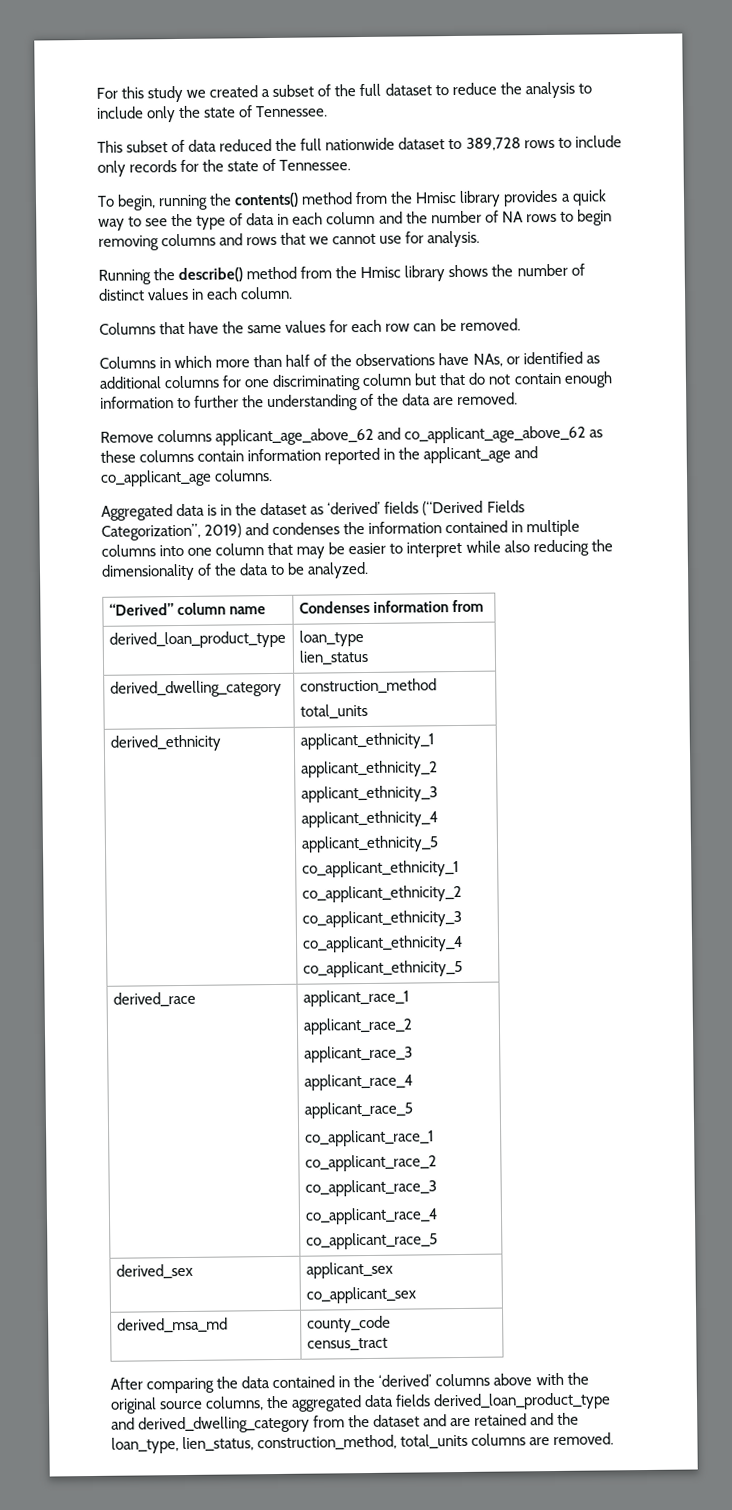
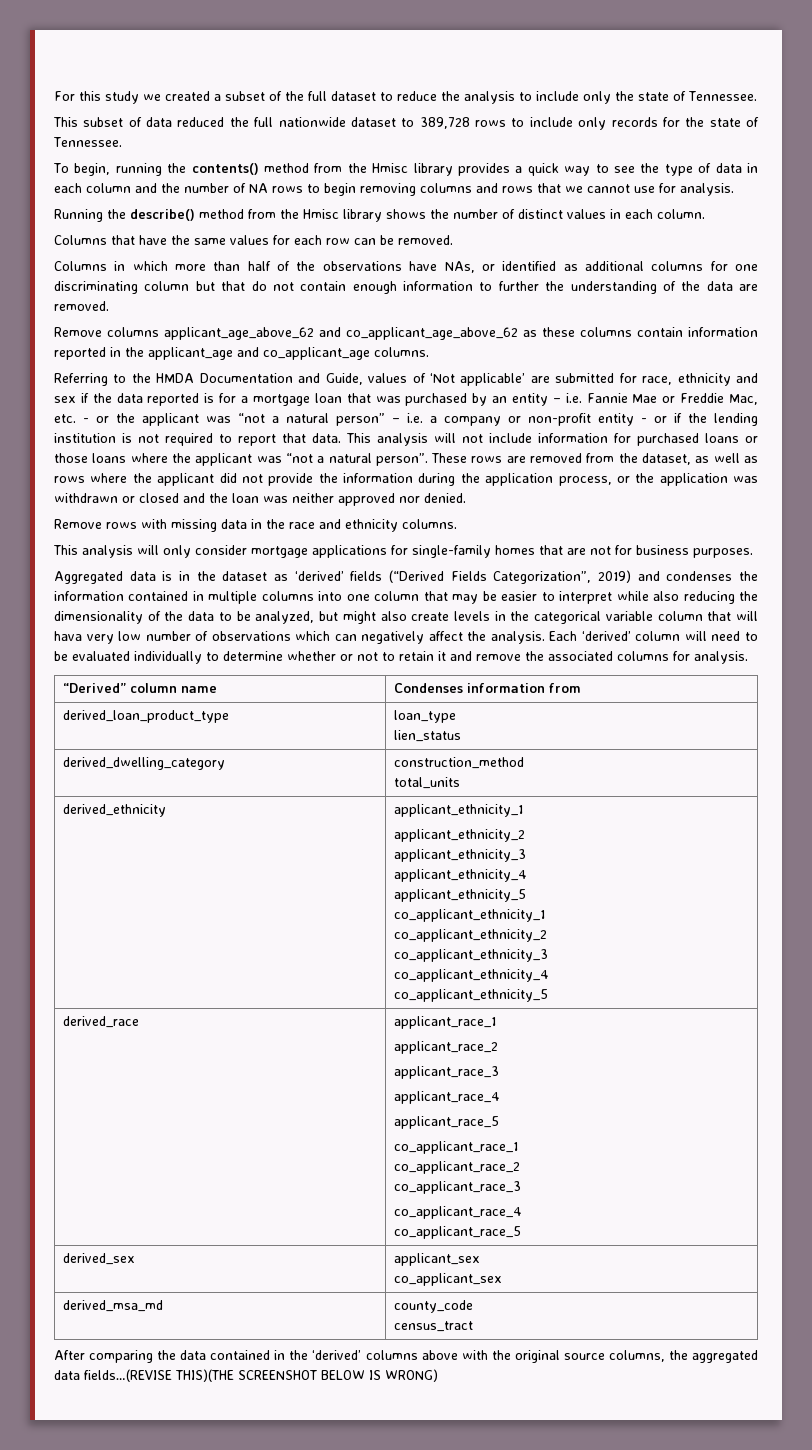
(274, 475) none -> [54,373,758,386] [54,393,759,406] [54,413,758,426] [54,433,758,446] [54,453,758,466] [54,473,758,486] [54,493,466,506] [54,519,457,532] [53,545,753,558] // Referring to the HMDA Documentation and Guide, values of ‘Not applicable’ are submitted for race, ethnicity and sex if the data reported is for a mortgage loan that was purchased by an entity – i.e. Fannie Mae or Freddie Mac, etc. - or the applicant was “not a natural person” – i.e. a company or non-profit entity - or if the lending institution is not required to report that data. This analysis will not include information for purchased loans or those loans where the applicant was “not a natural person”. These rows are removed from the dataset, as well as rows where the applicant did not provide the information during the application process, or the application was withdrawn or closed and the loan was neither approved nor denied. // Remove rows with missing data in the race and ethnicity columns. // This analysis will only consider mortgage applications for single-family homes that are not for business purposes.
[307,561,370,579] analyzed. -> [255,611,758,624] [54,631,758,644] [54,651,748,664] analyzed, but might also create levels in the categorical variable column that will hava very low number of observations which can negatively affect the analysis. Each ‘derived’ column will need to be evaluated individually to determine whether or not to retain it and remove the associated columns for analysis.
[395,1392,612,1411] [111,1412,580,1434] [111,1432,615,1454] fields derived_loan_product_type and derived_dwelling_category from the dataset and are retained and the loan_type, lien_status, construction_method, total_units columns are removed. -> [84,1369,438,1382] fields…(REVISE THIS)(THE SCREENSHOT BELOW IS WRONG)

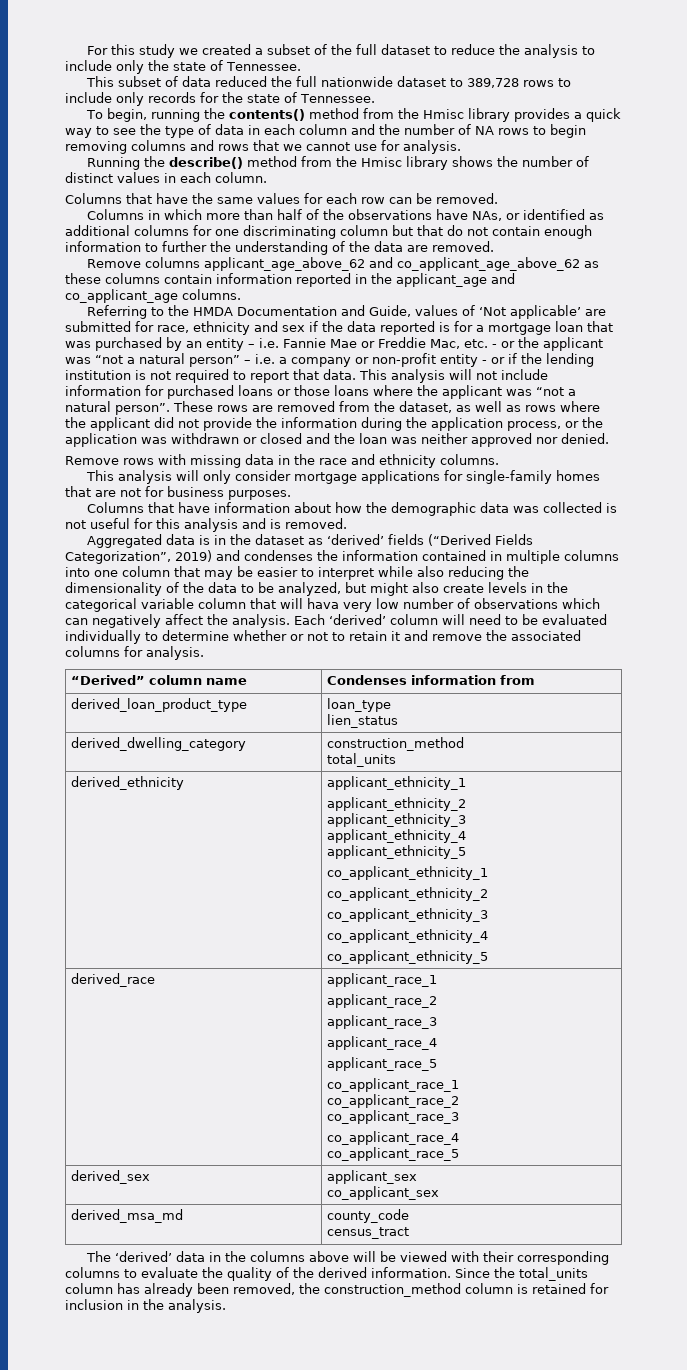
(753, 553) none -> [87,502,618,516] [65,518,347,532] // Columns that have information about how the demographic data was collected is not useful for this analysis and is removed.
[54,1350,362,1363] After comparing the data contained in the ‘derived’ -> [86,1251,247,1262] The ‘derived’ data in the
[461,1350,758,1363] [54,1369,438,1382] with the original source columns, the aggregated data fields…(REVISE THIS)(THE SCREENSHOT BELOW IS WRONG) -> [353,1251,610,1265] [65,1267,588,1281] [65,1283,609,1297] [65,1299,226,1313] will be viewed with their corresponding columns to evaluate the quality of the derived information. Since the total_units column has already been removed, the construction_method column is retained for inclusion in the analysis.

